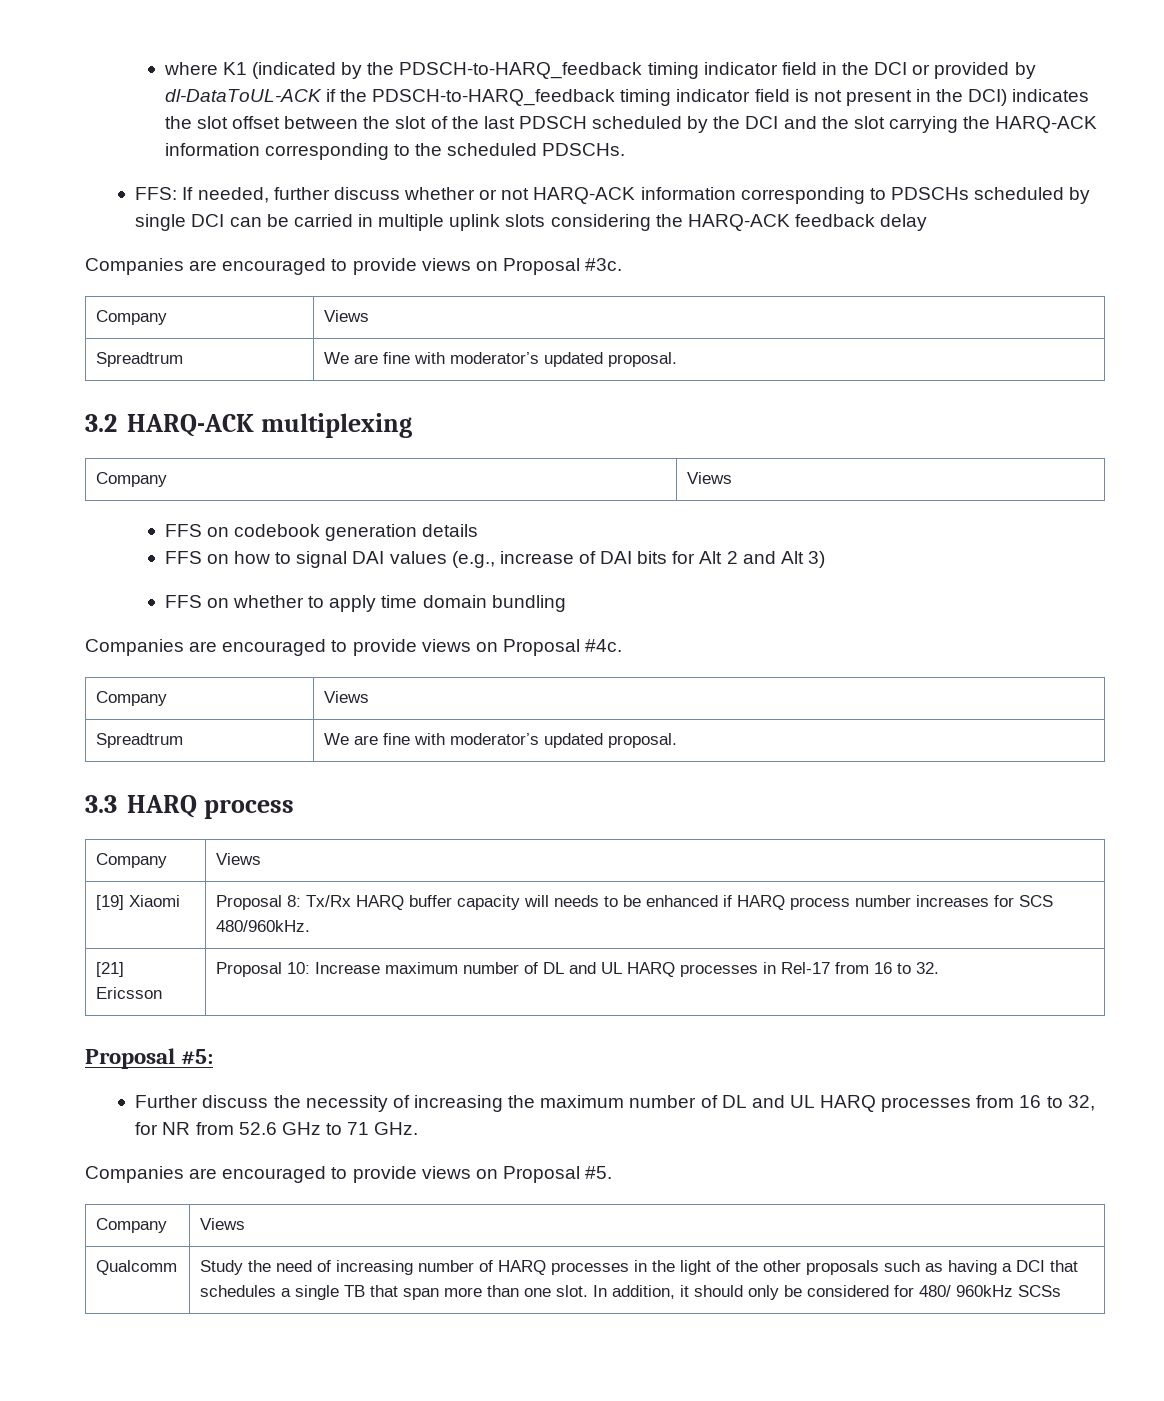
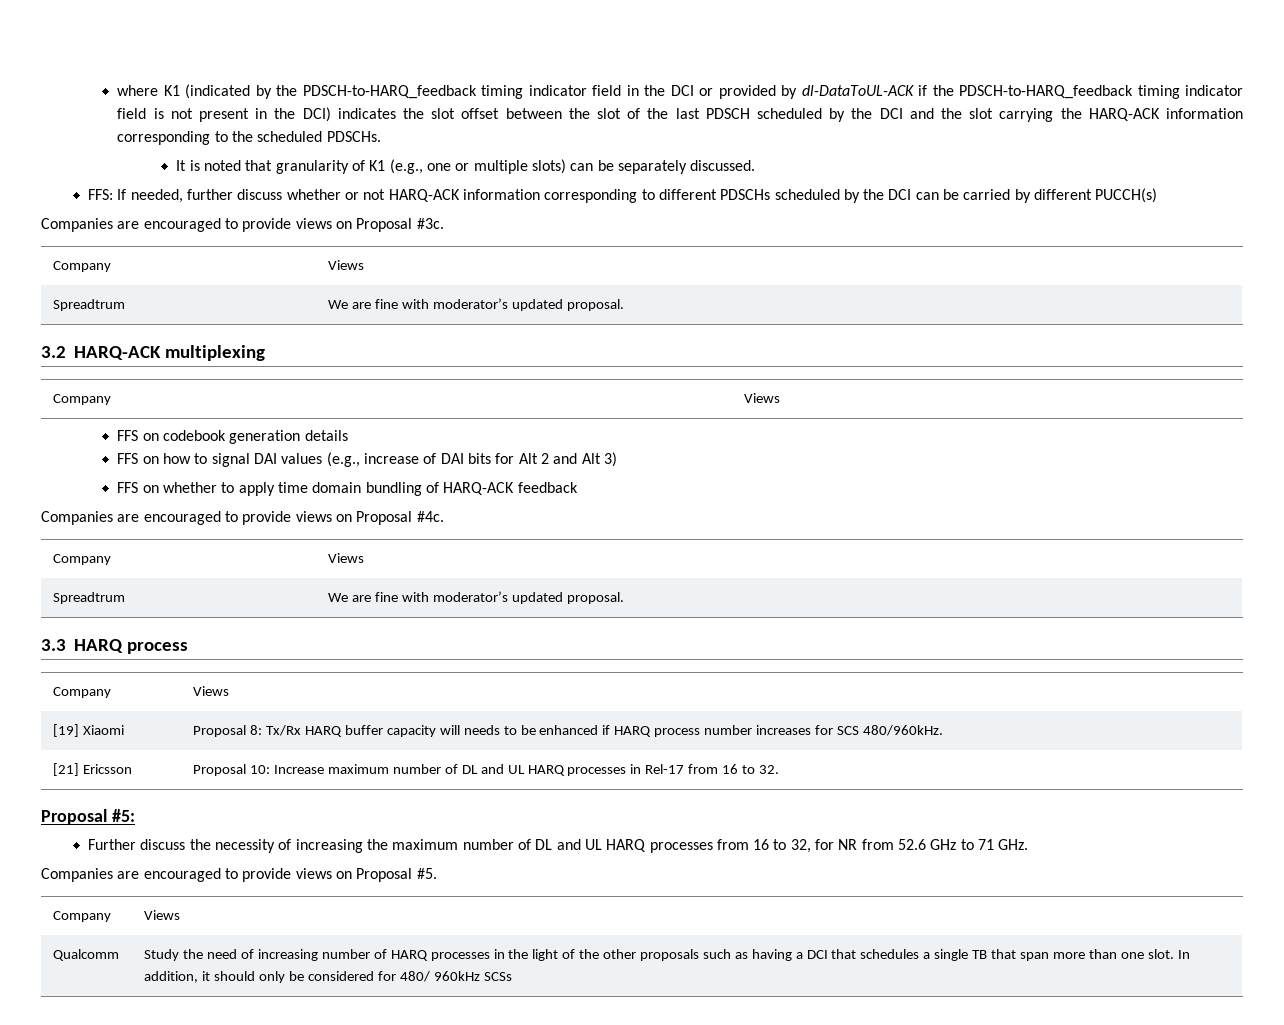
(626, 149) none -> [176,159,756,174] // It is noted that granularity of K1 (e.g., one or multiple slots) can be separately discussed.
(886, 194) none -> [658,189,717,200] different
[135,214,187,231] single -> [863,189,885,200] the
[357,214,928,231] in multiple uplink slots considering the HARQ-ACK feedback delay -> [1014,188,1158,203] by different PUCCH(s)
(566, 603) none -> [426,482,578,495] of HARQ-ACK feedback

